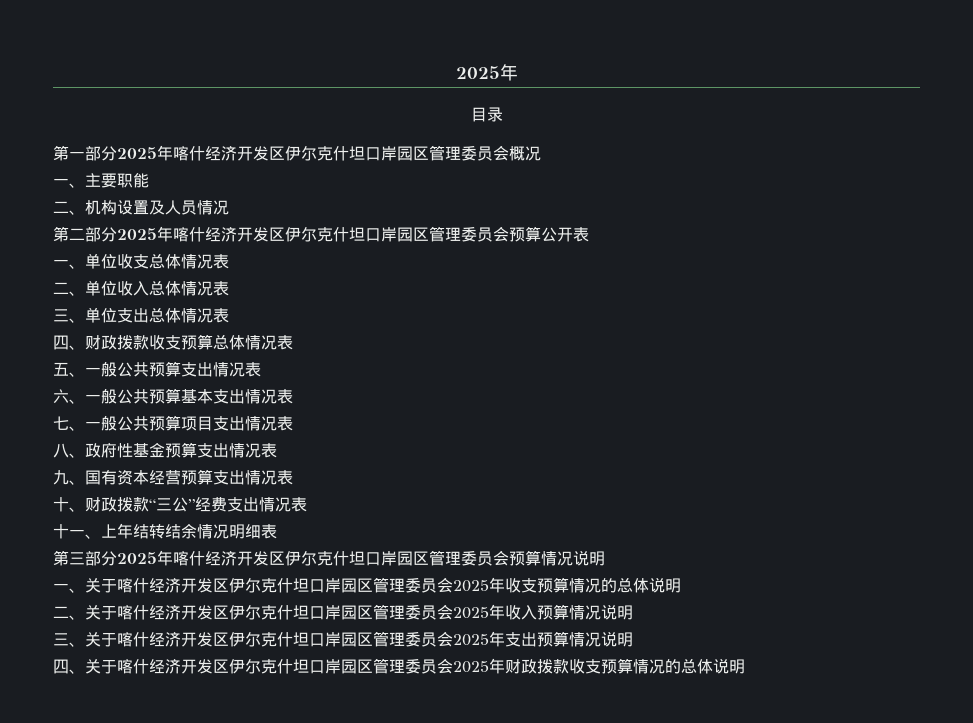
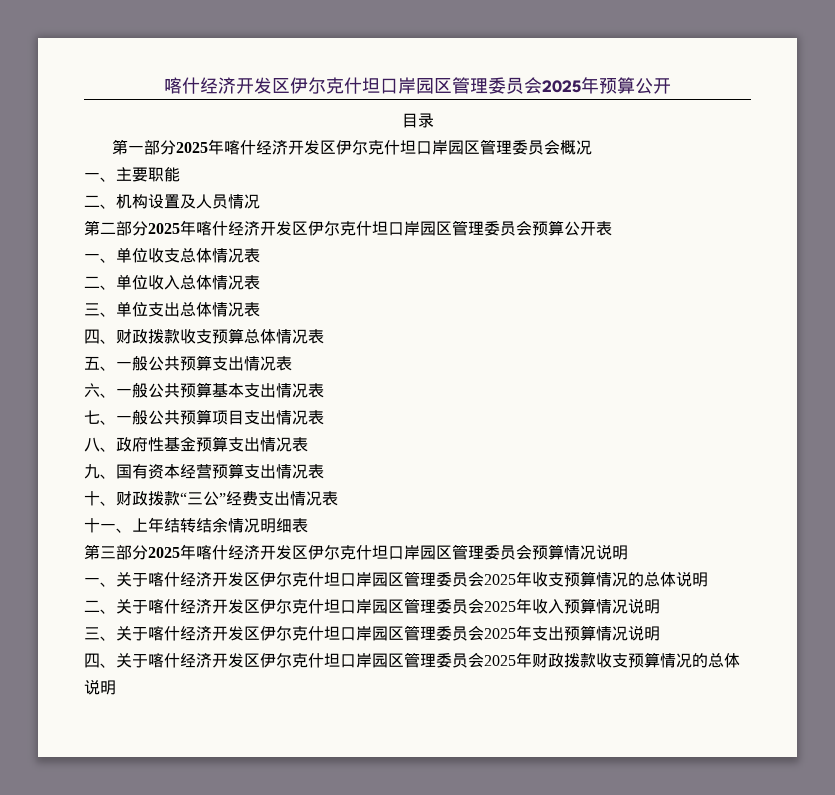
[455,64,518,81] 2025年 -> [164,77,671,94] 喀什经济开发区伊尔克什坦口岸园区管理委员会2025年预算公开

